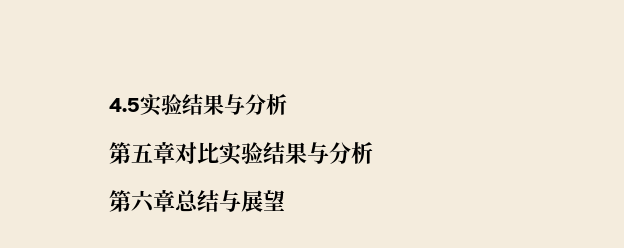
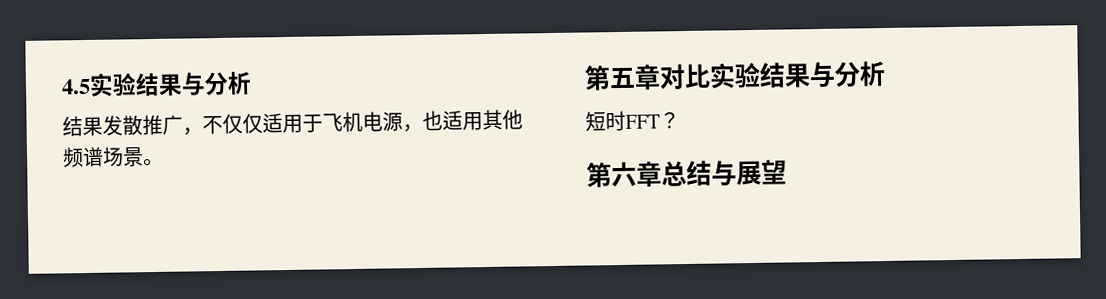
(287, 104) none -> [62,109,523,137] [62,146,164,168] // 结果发散推广，不仅仅适用于飞机电源，也适用其他频谱场景。
(373, 153) none -> [585,110,680,132] // 短时FFT？

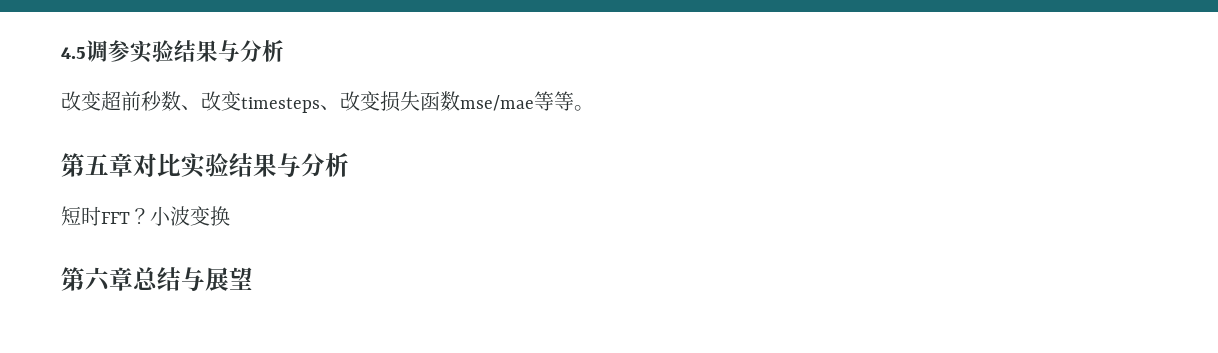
[89,71,252,97] [62,109,523,137] [62,146,144,168] 实验结果与分析 // 结果发散推广，不仅仅适用于飞机电源，也适用其他频谱场景 -> [86,40,284,63] [61,91,574,113] 调参实验结果与分析 // 改变超前秒数、改变timesteps、改变损失函数mse/mae等等
(680, 120) none -> [150,206,230,226] 小波变换

